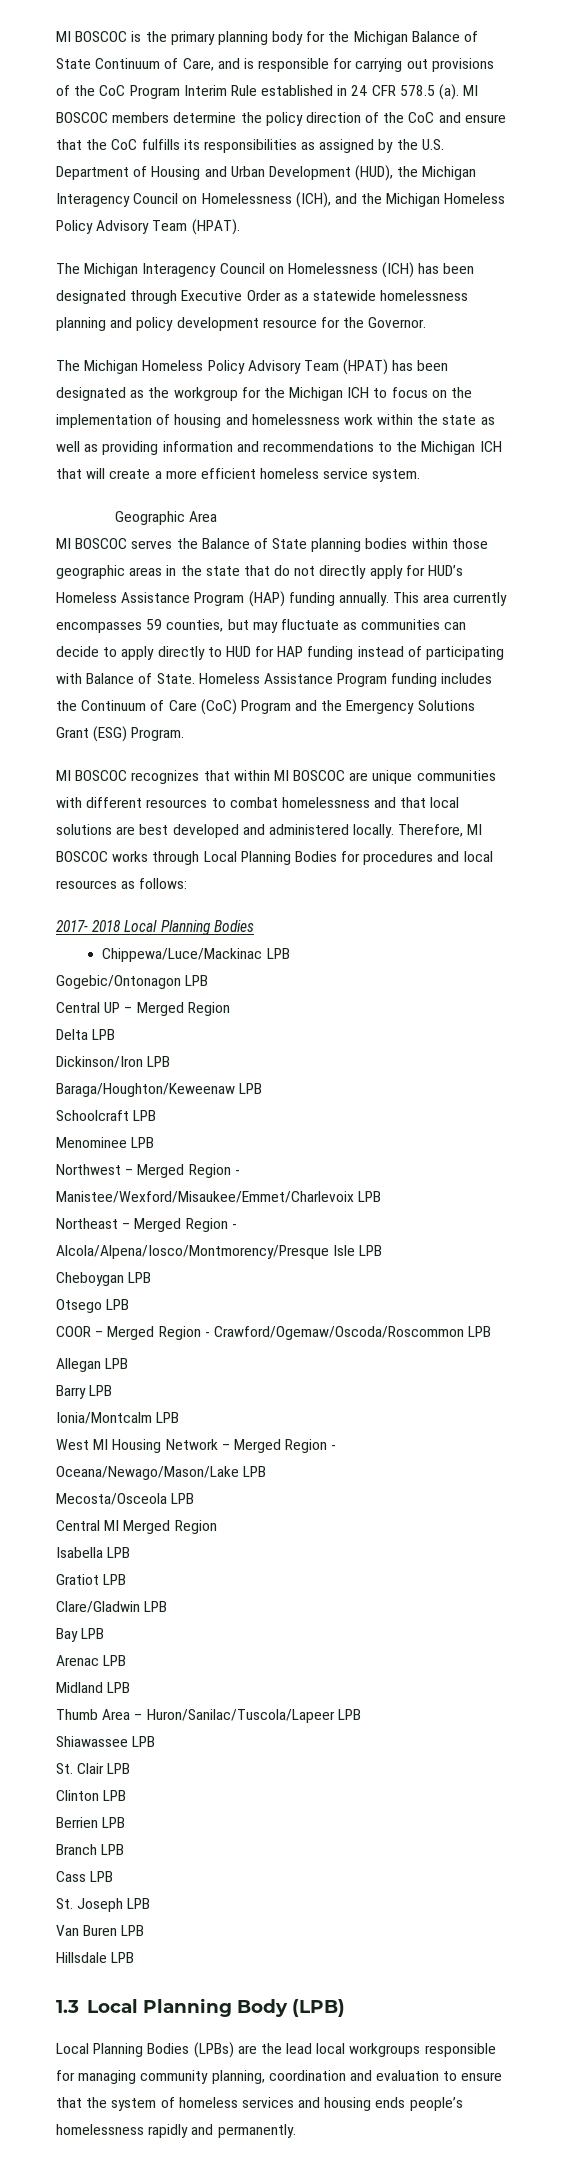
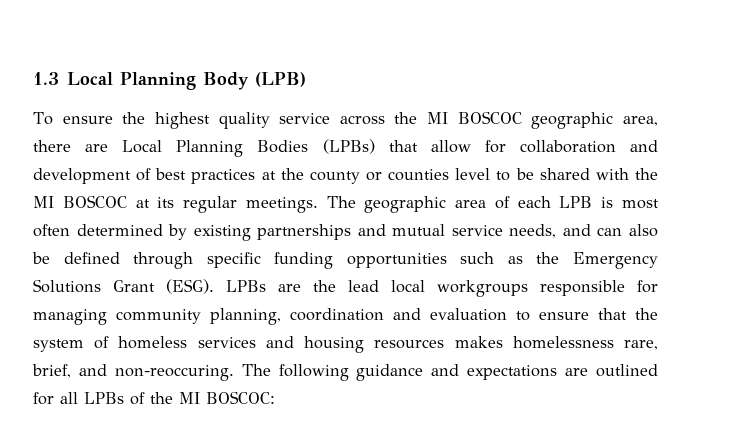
[56,31,479,45] [56,58,494,72] [56,84,479,100] [56,112,506,126] [56,139,444,153] [56,165,477,181] [56,192,506,208] [56,219,240,235] [56,262,475,278] [56,290,469,304] [56,317,427,331] [56,359,449,375] [56,387,473,401] [56,414,495,428] [56,441,502,455] [56,468,421,482] [114,511,217,525] [56,538,488,552] [56,565,464,579] [56,591,508,607] [56,619,467,633] [56,646,505,660] [56,673,493,687] [56,699,475,715] [56,726,185,742] [56,770,496,784] [56,797,460,808] [56,824,483,838] [56,851,493,865] [56,878,188,889] [56,920,254,935] [102,948,290,962] [56,975,209,989] [56,1002,230,1016] [56,1029,116,1040] [56,1056,171,1068] [56,1083,263,1097] [56,1110,157,1121] [56,1137,155,1148] [56,1164,240,1178] [56,1191,382,1203] [56,1218,237,1232] [56,1245,383,1259] [56,1272,152,1286] [56,1299,130,1313] [56,1326,492,1340] [56,1358,129,1372] [56,1385,113,1399] [56,1412,180,1424] [56,1439,337,1453] [56,1466,267,1480] [56,1493,195,1505] [56,1520,217,1534] [56,1547,131,1558] [56,1574,127,1585] [56,1601,168,1613] [56,1628,105,1642] [56,1655,127,1666] [56,1682,131,1693] [56,1709,361,1723] [56,1736,156,1747] [56,1763,131,1774] [56,1790,127,1801] [56,1817,126,1828] [56,1844,125,1855] [56,1871,114,1882] [56,1898,151,1912] [56,1925,145,1936] [56,1952,135,1963] MI BOSCOC is the primary planning body for the Michigan Balance of State Continuum of Care, and is responsible for carrying out provisions of the CoC Program Interim Rule established in 24 CFR 578.5 (a). MI BOSCOC members determine the policy direction of the CoC and ensure that the CoC fulfills its responsibilities as assigned by the U.S. Department of Housing and Urban Development (HUD), the Michigan Interagency Council on Homelessness (ICH), and the Michigan Homeless Policy Advisory Team (HPAT). // The Michigan Interagency Council on Homelessness (ICH) has been designated through Executive Order as a statewide homelessness planning and policy development resource for the Governor. // The Michigan Homeless Policy Advisory Team (HPAT) has been designated as the workgroup for the Michigan ICH to focus on the implementation of housing and homelessness work within the state as well as providing information and recommendations to the Michigan ICH that will create a more efficient homeless service system. // Geographic Area // MI BOSCOC serves the Balance of State planning bodies within those geographic areas in the state that do not directly apply for HUD’s Homeless Assistance Program (HAP) funding annually. This area currently encompasses 59 counties, but may fluctuate as communities can decide to apply directly to HUD for HAP funding instead of participating with Balance of State. Homeless Assistance Program funding includes the Continuum of Care (CoC) Program and the Emergency Solutions Grant (ESG) Program. // MI BOSCOC recognizes that within MI BOSCOC are unique communities with different resources to combat homelessness and that local solutions are best developed and administered locally. Therefore, MI BOSCOC works through Local Planning Bodies for procedures and local resources as follows: // 2017- 2018 Local Planning Bodies // Chippewa/Luce/Mackinac LPB // Gogebic/Ontonagon LPB // Central UP – Merged Region // Delta LPB // Dickinson/Iron LPB // Baraga/Houghton/Keweenaw LPB // Schoolcraft LPB // Menominee LPB // Northwest – Merged Region - Manistee/Wexford/Misaukee/Emmet/Charlevoix LPB // Northeast – Merged Region - Alcola/Alpena/Iosco/Montmorency/Presque Isle LPB // Cheboygan LPB // Otsego LPB // COOR – Merged Region - Crawford/Ogemaw/Oscoda/Roscommon LPB // Allegan LPB // Barry LPB // Ionia/Montcalm LPB // West MI Housing Network – Merged Region - Oceana/Newago/Mason/Lake LPB // Mecosta/Osceola LPB // Central MI Merged Region // Isabella LPB // Gratiot LPB // Clare/Gladwin LPB // Bay LPB // Arenac LPB // Midland LPB // Thumb Area – Huron/Sanilac/Tuscola/Lapeer LPB // Shiawassee LPB // St. Clair LPB // Clinton LPB // Berrien LPB // Branch LPB // Cass LPB // St. Joseph LPB // Van Buren LPB // Hillsdale LPB // -> (33, 78) none
[56,2042,234,2058] Local Planning Bodies (LPBs) -> [33,111,658,129] [33,139,659,157] [33,168,658,184] [33,195,659,213] [33,224,658,241] [32,252,658,269] [33,279,266,294] To ensure the highest quality service across the MI BOSCOC geographic area, there are Local Planning Bodies (LPBs) that allow for collaboration and development of best practices at the county or counties level to be shared with the MI BOSCOC at its regular meetings. The geographic area of each LPB is most often determined by existing partnerships and mutual service needs, and can also be defined through specific funding opportunities such as the Emergency Solutions Grant (ESG). LPBs
[375,2097,463,2111] [56,2124,296,2138] ends people’s homelessness rapidly and permanently. -> [374,336,658,350] [32,364,659,381] [33,391,275,405] resources makes homelessness rare, brief, and non-reoccuring. The following guidance and expectations are outlined for all LPBs of the MI BOSCOC:

